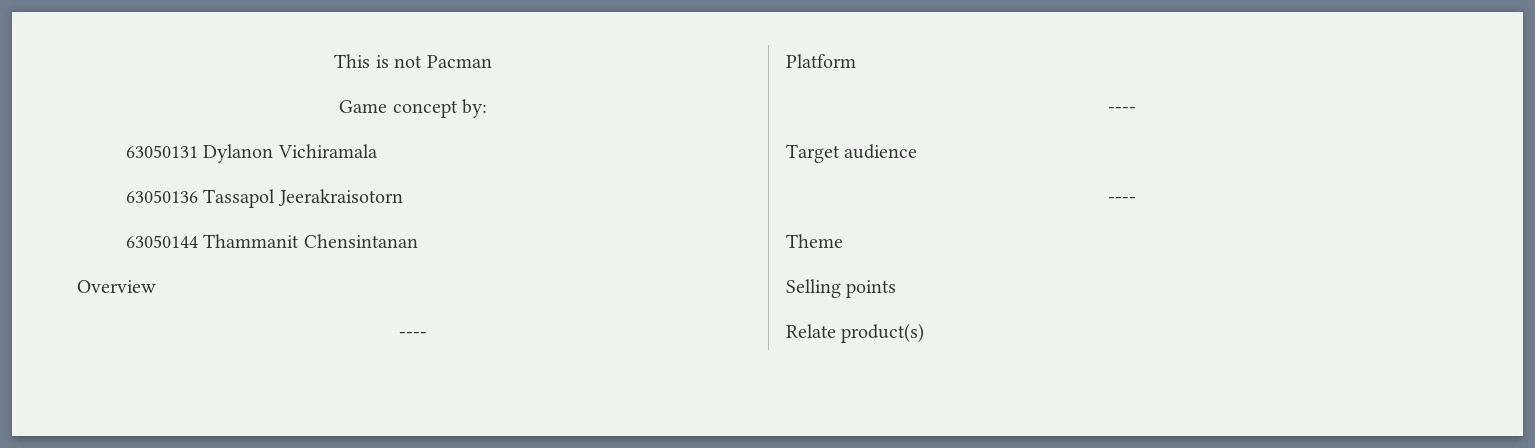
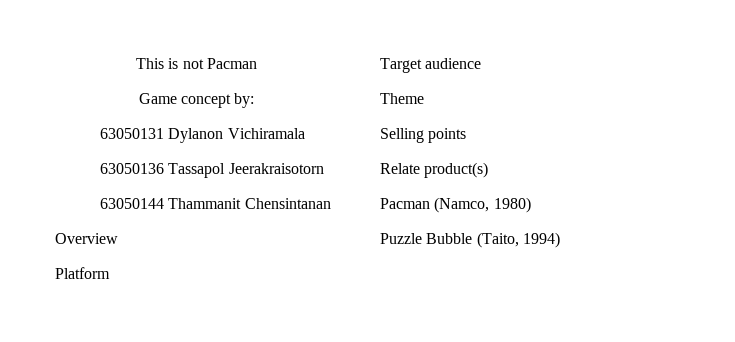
[399,332,427,338] // ---- -> (118, 238) none
[1108,107,1136,113] // ---- -> (110, 273) none
[1108,197,1136,203] // ---- -> (482, 63) none
(925, 333) none -> [380,197,531,213] [380,232,560,248] // Pacman (Namco, 1980) // Puzzle Bubble (Taito, 1994)

